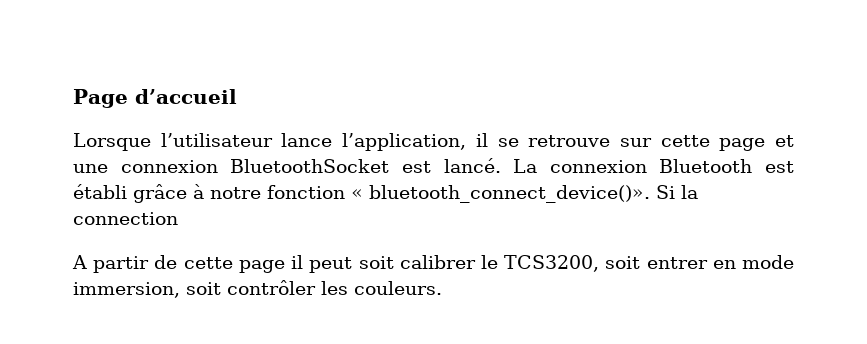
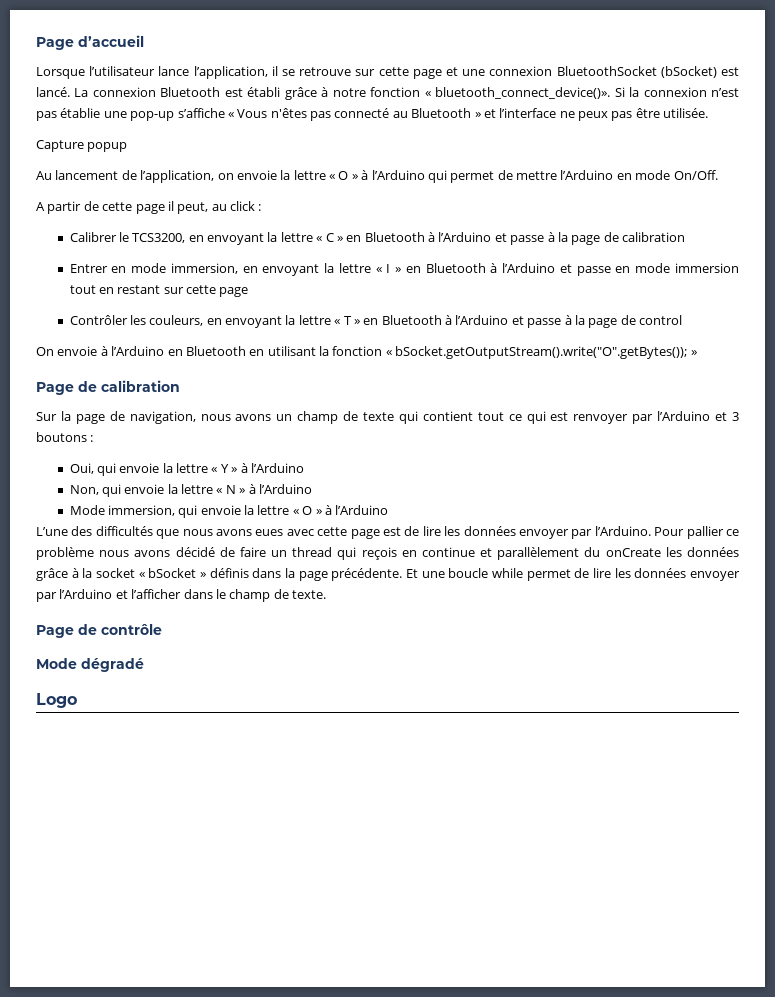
(390, 166) none -> [660,66,717,78] (bSocket)
[73,212,178,225] connection -> [643,87,739,97] [36,108,709,121] [36,140,128,152] [36,170,718,183] connexion n’est pas établie une pop-up s’affiche « Vous n'êtes pas connecté au Bluetooth » et l’interface ne peux pas être utilisée. // Capture popup // Au lancement de l’application, on envoie la lettre « O » à l’Arduino qui permet de mettre l’Arduino en mode On/Off.
[309,255,794,273] [73,280,442,298] peut soit calibrer le TCS3200, soit entrer en mode immersion, soit contrôler les couleurs. -> [177,201,262,214] [69,232,686,245] [69,263,739,276] [69,285,249,297] [69,315,683,328] [36,346,697,359] [36,380,180,395] [36,411,740,424] [36,432,94,442] [69,463,304,476] [69,484,312,497] [69,505,389,518] [36,526,740,539] [36,547,739,560] [36,568,740,581] [36,589,326,602] [36,624,162,638] [36,658,144,672] [36,693,77,708] peut, au click : // Calibrer le TCS3200, en envoyant la lettre « C » en Bluetooth à l’Arduino et passe à la page de calibration // Entrer en mode immersion, en envoyant la lettre « I » en Bluetooth à l’Arduino et passe en mode immersion tout en restant sur cette page // Contrôler les couleurs, en envoyant la lettre « T » en Bluetooth à l’Arduino et passe à la page de control // On envoie à l’Arduino en Bluetooth en utilisant la fonction « bSocket.getOutputStream().write("O".getBytes()); » // Page de calibration // Sur la page de navigation, nous avons un champ de texte qui contient tout ce qui est renvoyer par l’Arduino et 3 boutons : // Oui, qui envoie la lettre « Y » à l’Arduino // Non, qui envoie la lettre « N » à l’Arduino // Mode immersion, qui envoie la lettre « O » à l’Arduino // L’une des difficultés que nous avons eues avec cette page est de lire les données envoyer par l’Arduino. Pour pallier ce problème nous avons décidé de faire un thread qui reçois en continue et parallèlement du onCreate les données grâce à la socket « bSocket » définis dans la page précédente. Et une boucle while permet de lire les données envoyer par l’Arduino et l’afficher dans le champ de texte. // Page de contrôle // Mode dégradé // Logo

